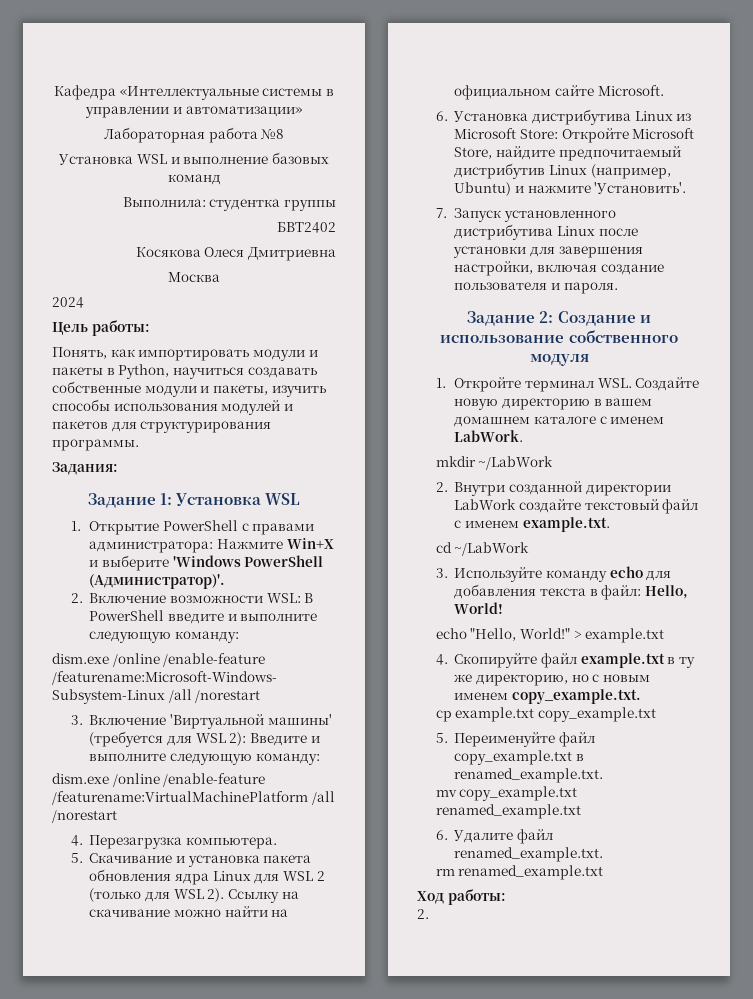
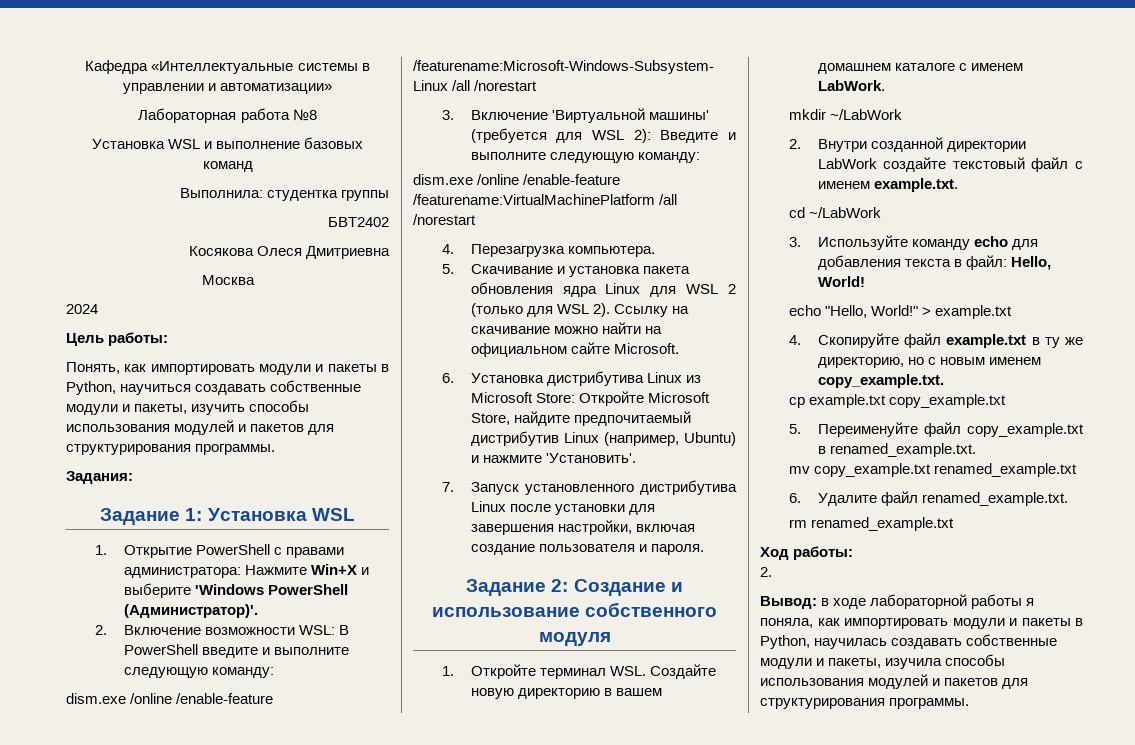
(429, 914) none -> [760,594,1035,609] [760,618,1083,629] [760,634,1058,649] [760,654,1006,669] [760,674,1029,689] [760,698,970,709] // Вывод: в ходе лабораторной работы я поняла, как импортировать модули и пакеты в Python, научилась создавать собственные модули и пакеты, изучила способы использования модулей и пакетов для структурирования программы.

